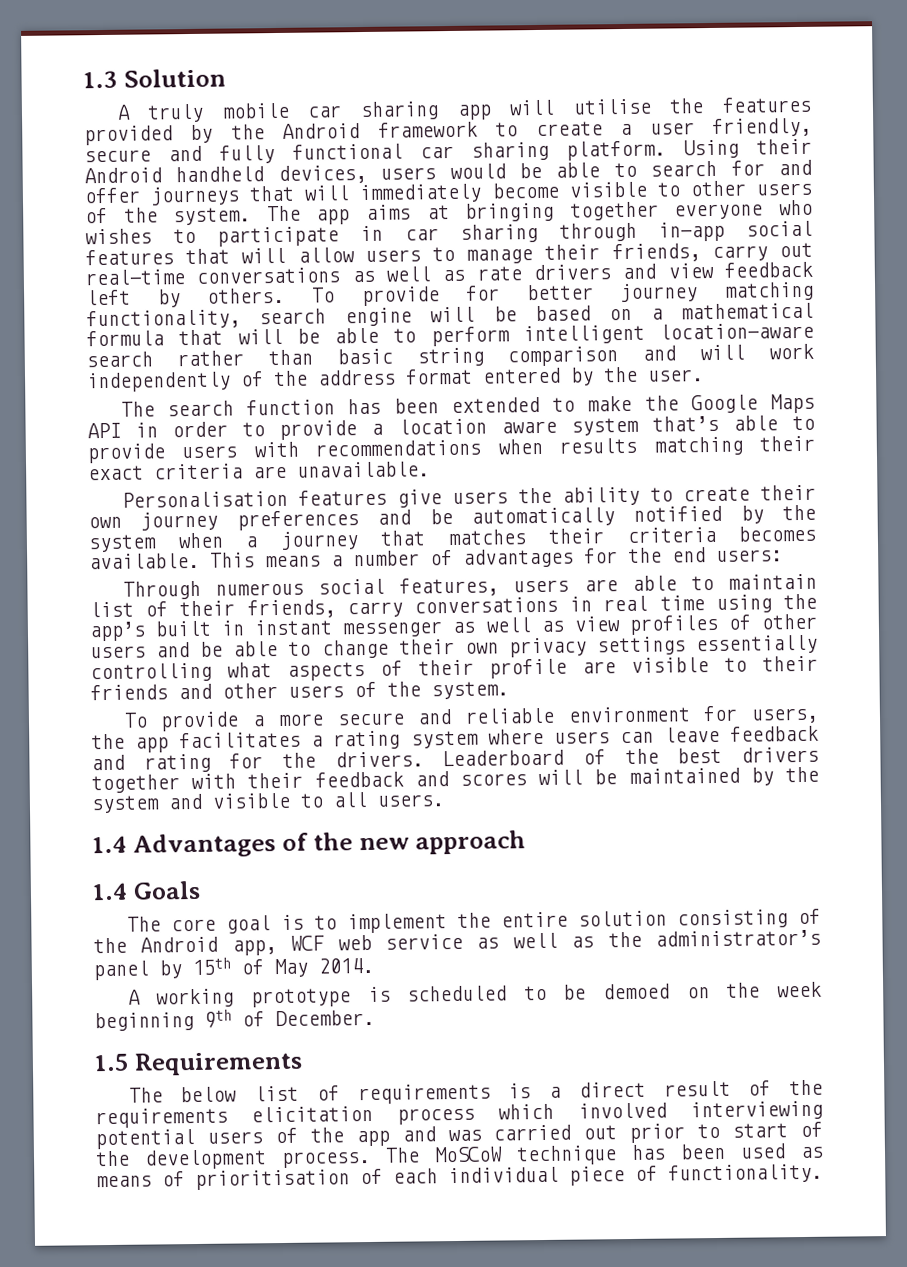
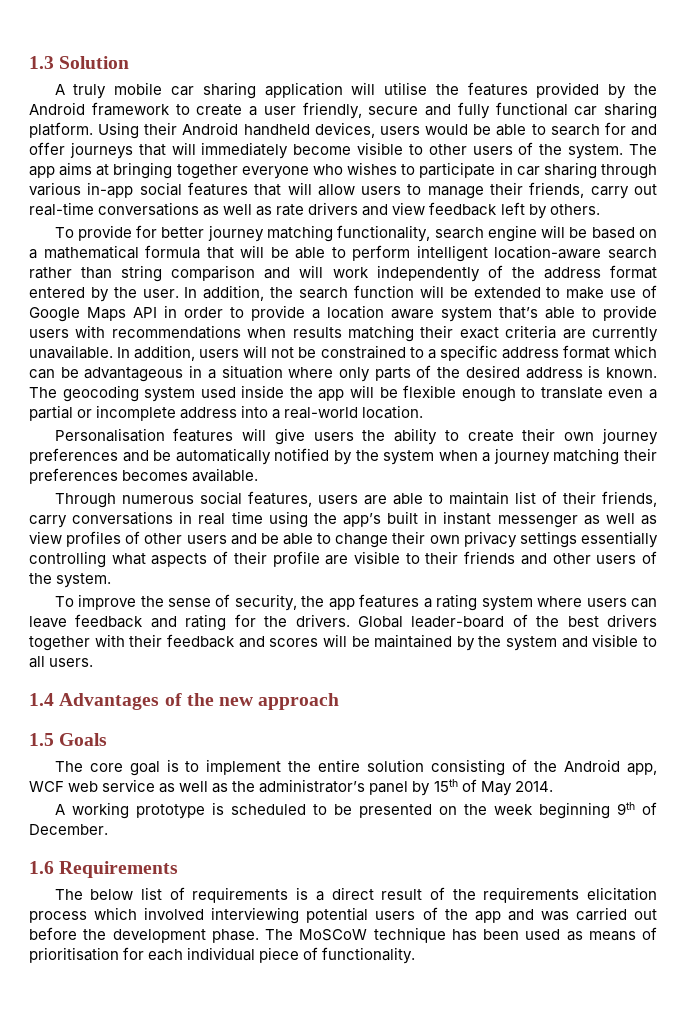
[456,104,492,120] app -> [264,82,343,98] application
(637, 232) none -> [29,182,81,196] various
(286, 295) none -> (600, 209) //
[336,348,393,365] basic -> (113, 273) none
[120,398,439,417] // The search function has been -> [184,285,468,301] In addition, the search function will be
[644,395,679,411] the -> [610,285,658,298] use of
(287, 472) none -> [591,327,658,342] currently
(430, 469) none -> [117,345,658,361] [29,365,657,382] [29,385,657,402] [29,405,424,421] In addition, users will not be constrained to a specific address format which can be advantageous in a situation where only parts of the desired address is known. The geocoding system used inside the app will be flexible enough to translate even a partial or incomplete address into a real-world location.
(387, 497) none -> [242,428,267,441] will
[380,525,816,546] [89,547,783,570] that matches their criteria becomes available. This means a number of advantages for the end users: -> [553,448,657,465] [29,468,259,484] matching their preferences becomes available.
[160,705,819,732] [91,731,302,753] provide a more secure and reliable environment for users, the app facilitates -> [78,594,420,611] improve the sense of security, the app features
[442,749,565,767] Leaderboard -> [357,616,505,628] Global leader-board
[92,882,128,901] 1.4 -> [29,733,54,746] 1.5
[603,983,671,1000] demoed -> [358,804,432,818] presented
[94,1053,129,1072] 1.5 -> [29,861,54,874] 1.6
[629,1121,823,1144] prior to start of -> [29,927,77,940] before
[281,1150,371,1169] process. -> [211,929,259,943] phase.
[360,1168,383,1185] of -> [123,947,145,960] for

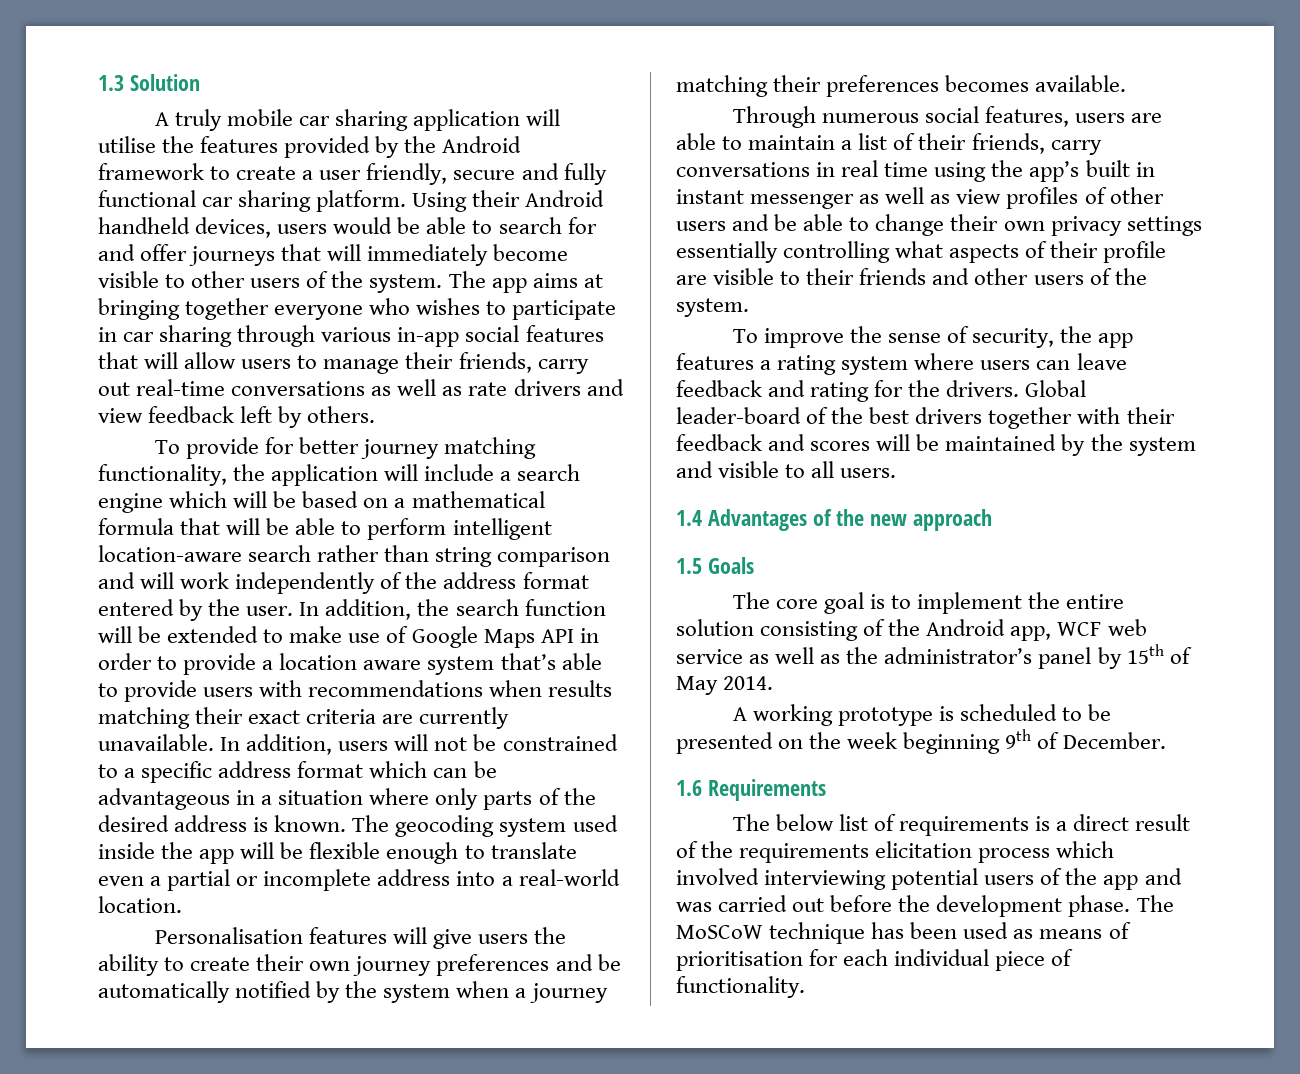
(431, 233) none -> [233,464,512,486] the application will include a
(537, 233) none -> [169,491,228,508] which
(509, 498) none -> [841,140,853,150] a

